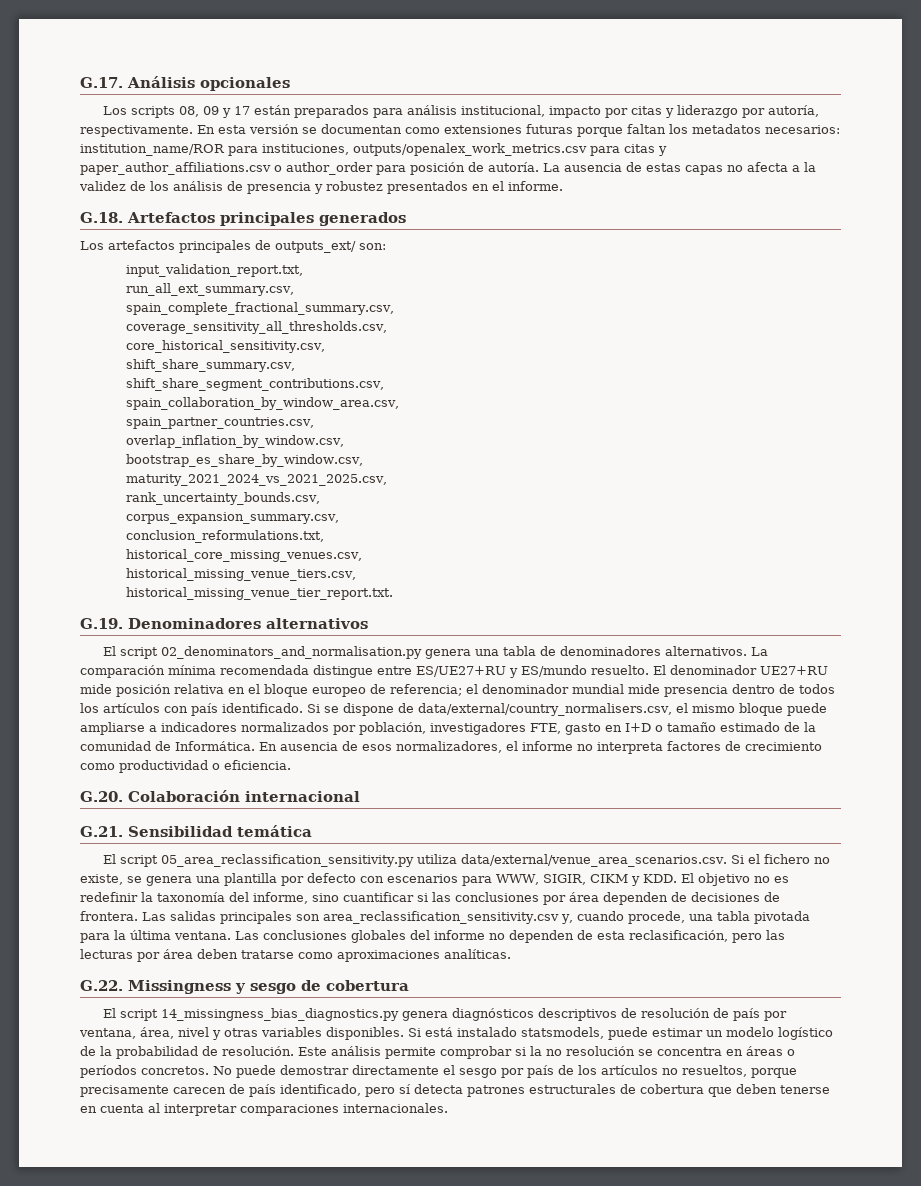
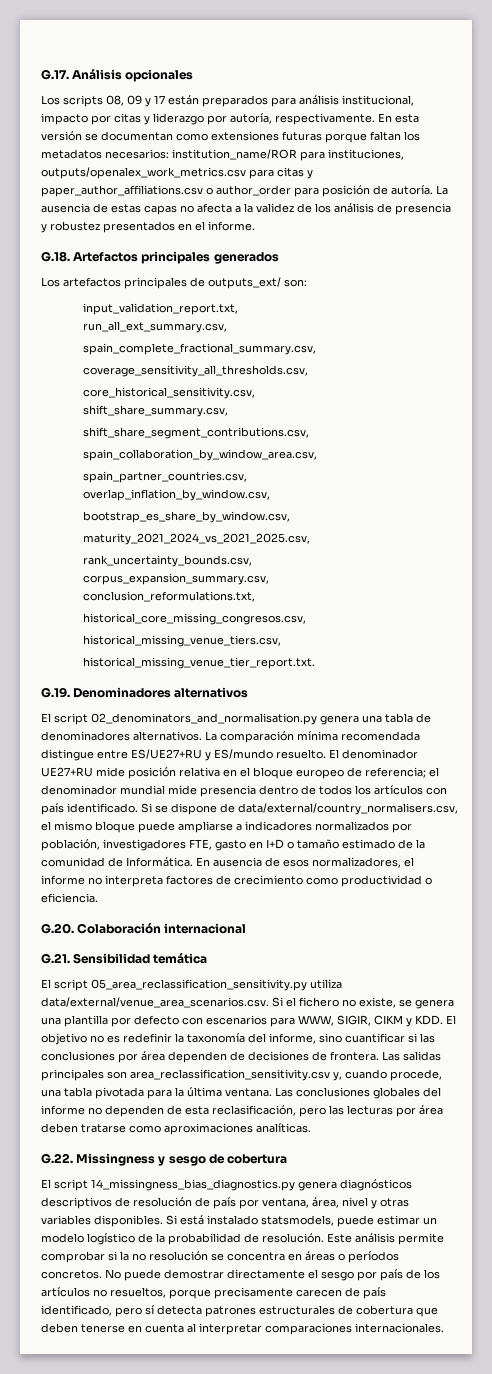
[125,549,362,562] historical_core_missing_venues.csv, -> [82,613,306,625] historical_core_missing_congresos.csv,

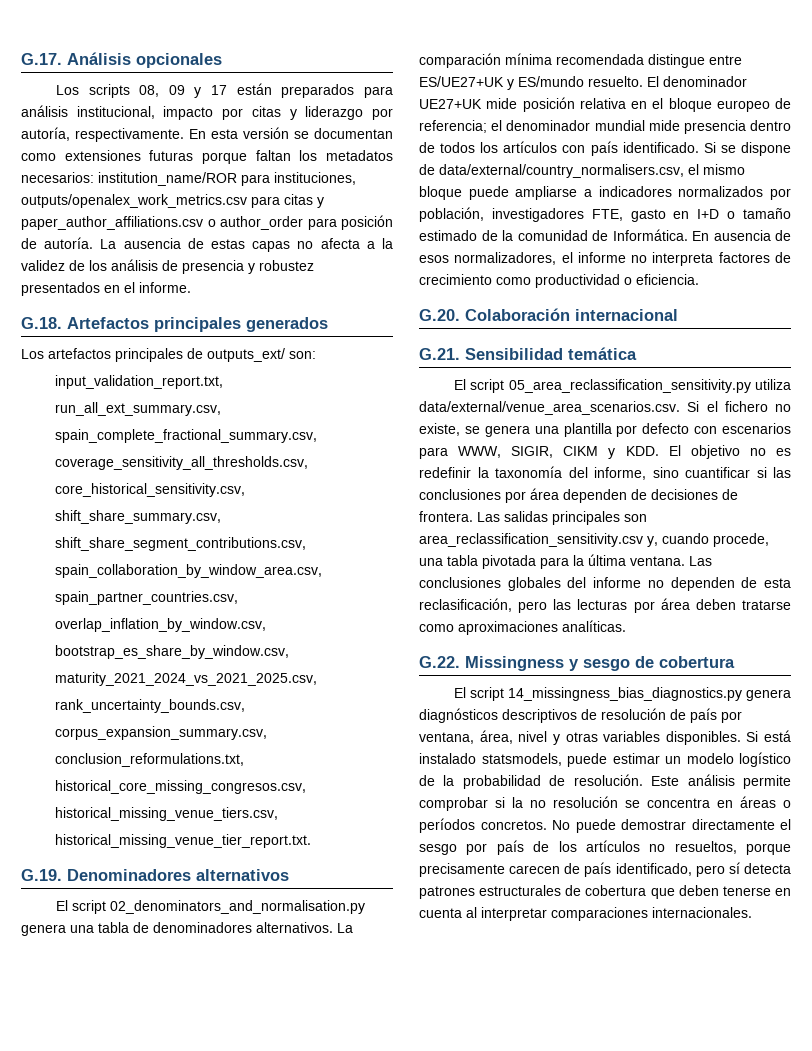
[131,749,202,759] ES/UE27+RU -> [419,76,504,87] ES/UE27+UK
[41,767,93,777] UE27+RU -> [419,99,482,109] UE27+UK

